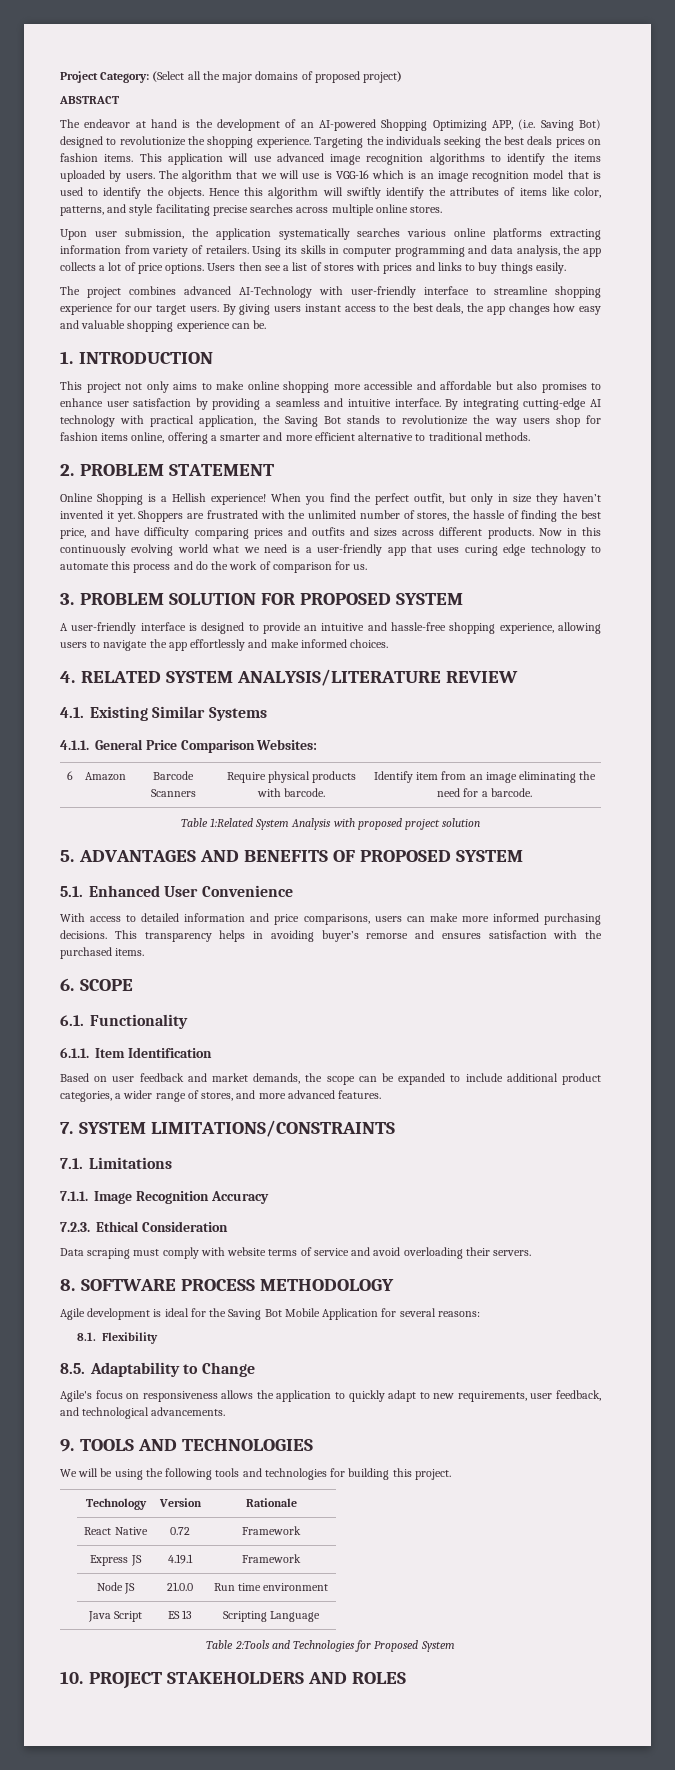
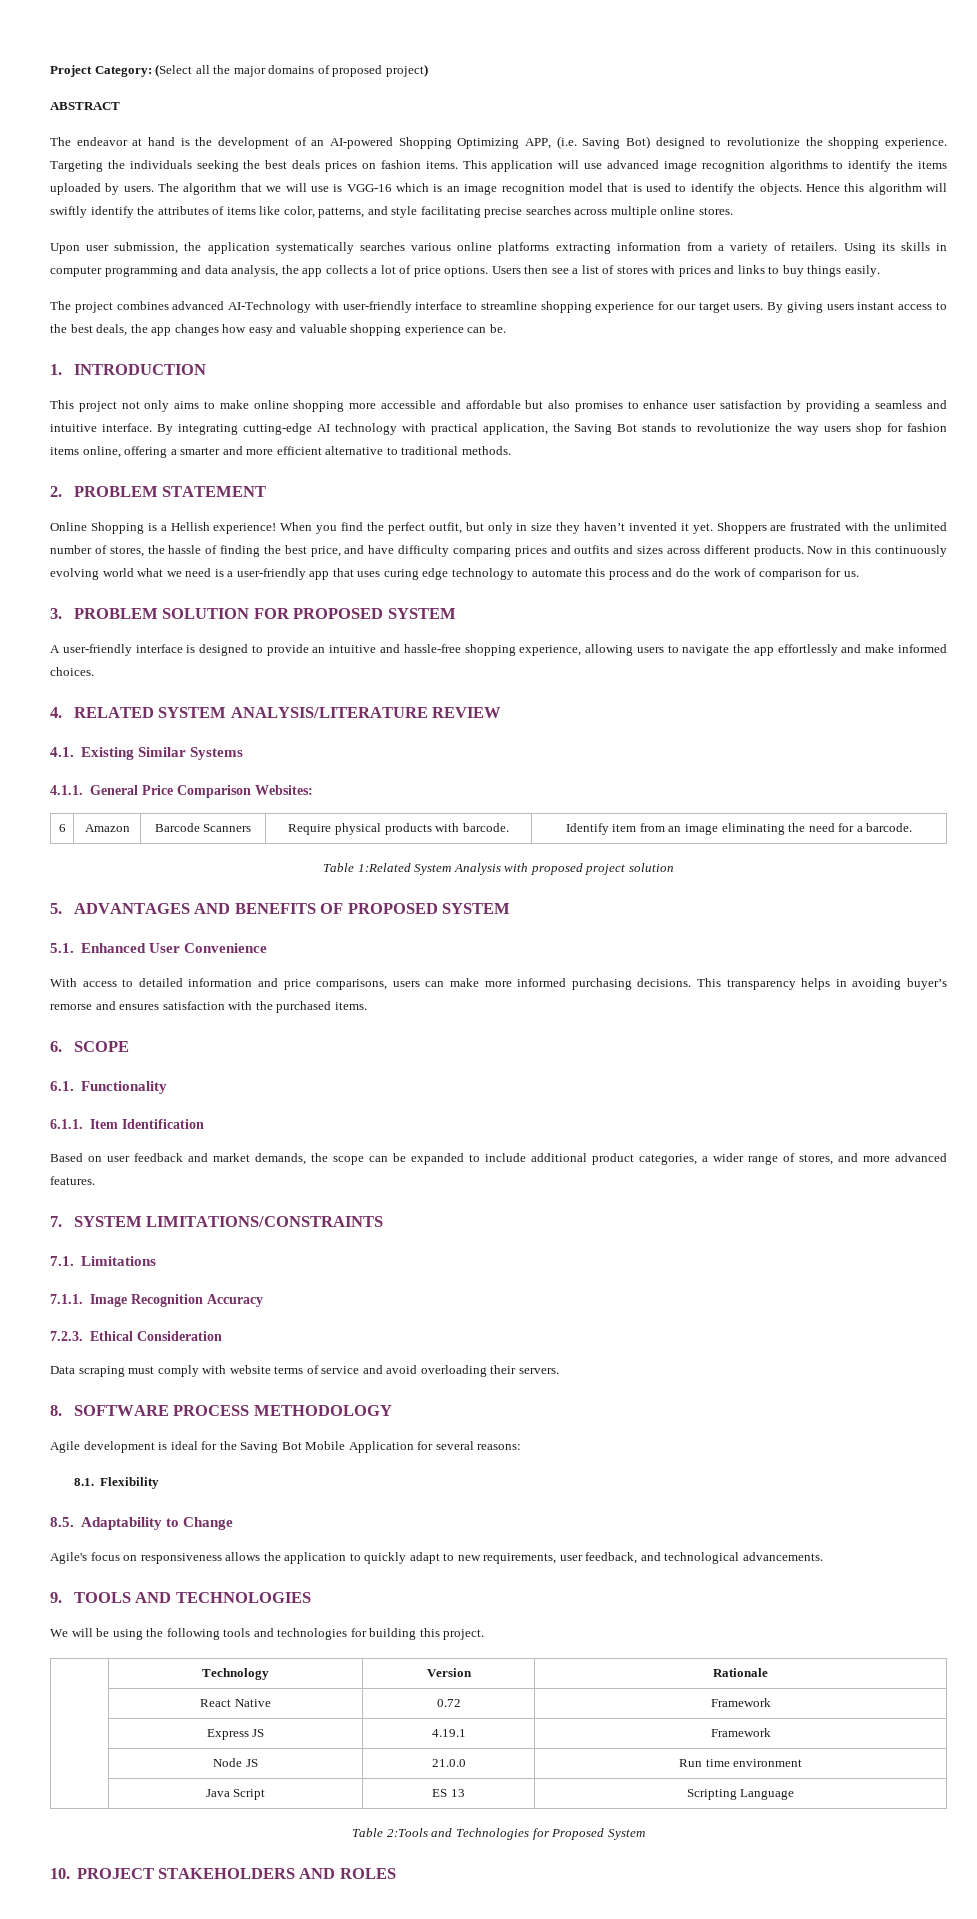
(150, 249) none -> [717,245,724,251] a

